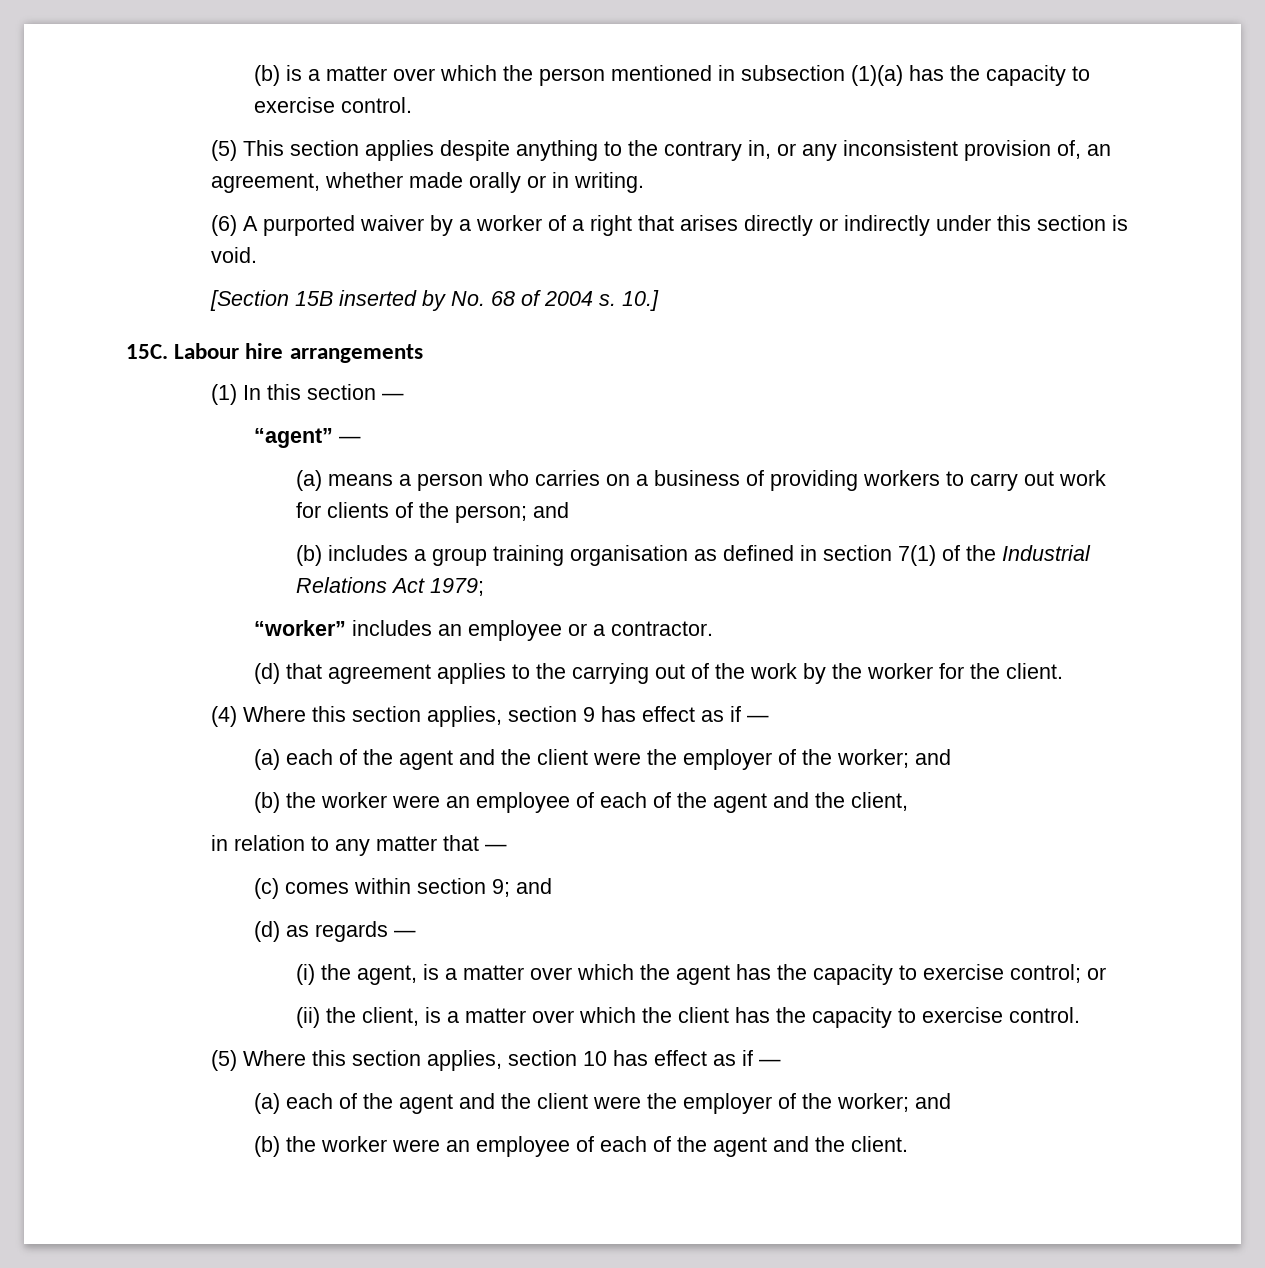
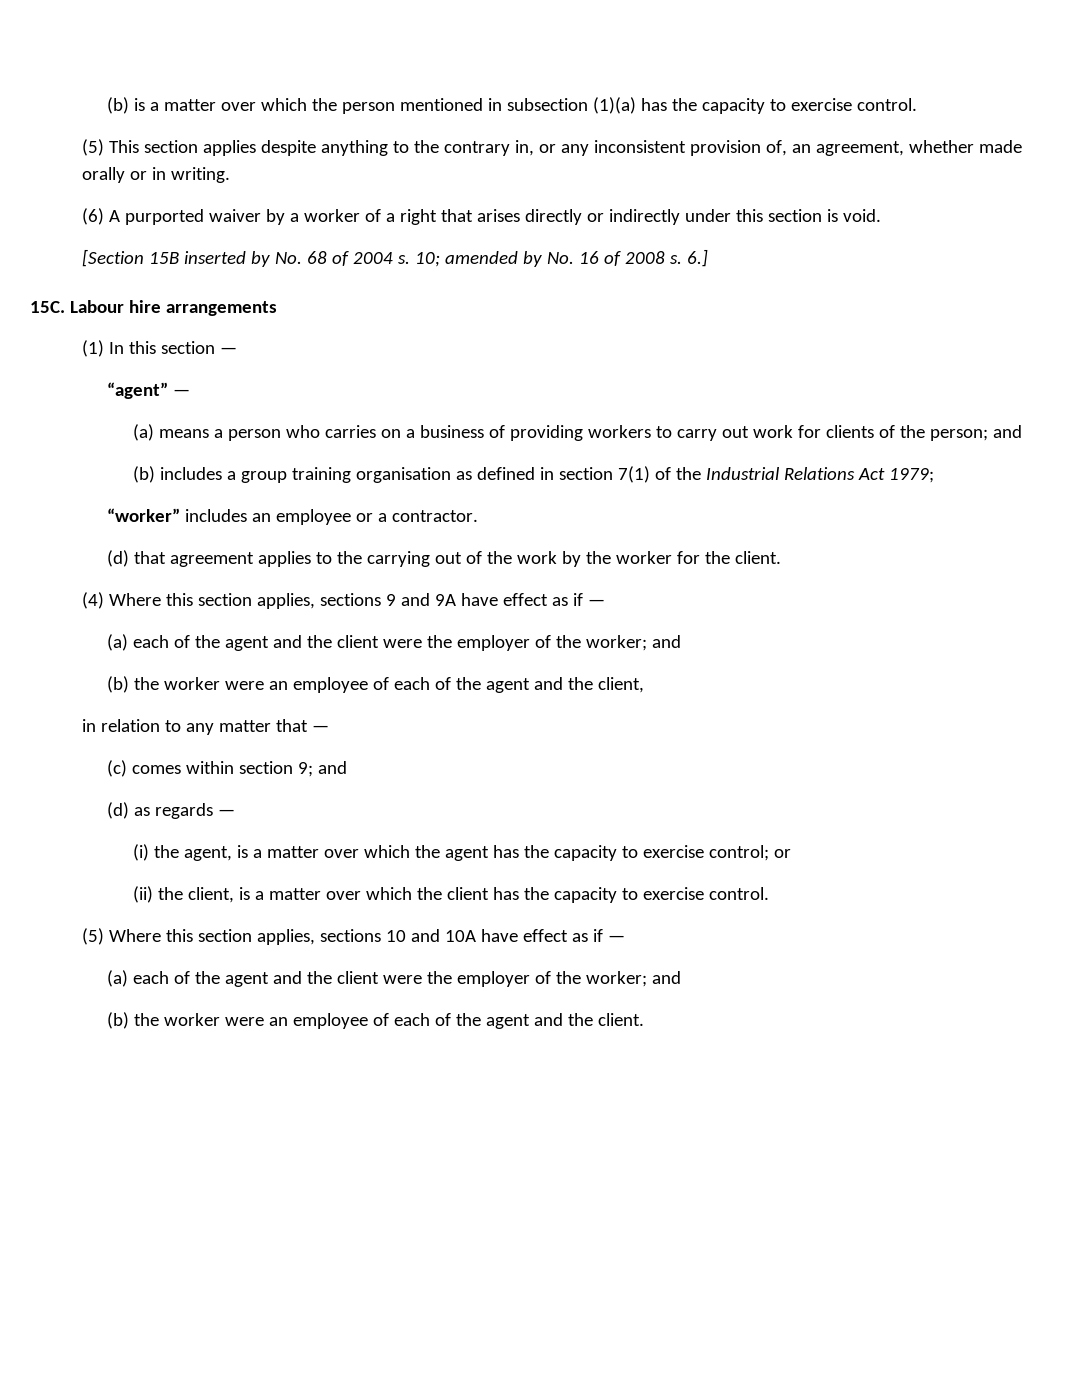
[622,290,660,311] 10.] -> [414,249,708,267] 10; amended by No. 16 of 2008 s. 6.]
[508,706,637,722] section 9 has -> [319,593,498,606] sections 9 and 9A have
[508,1050,649,1066] section 10 has -> [319,929,518,942] sections 10 and 10A have

